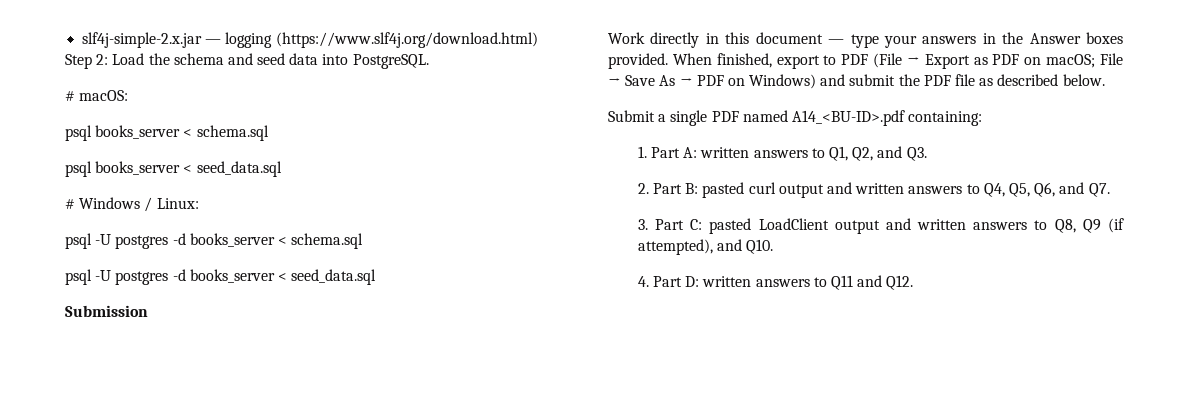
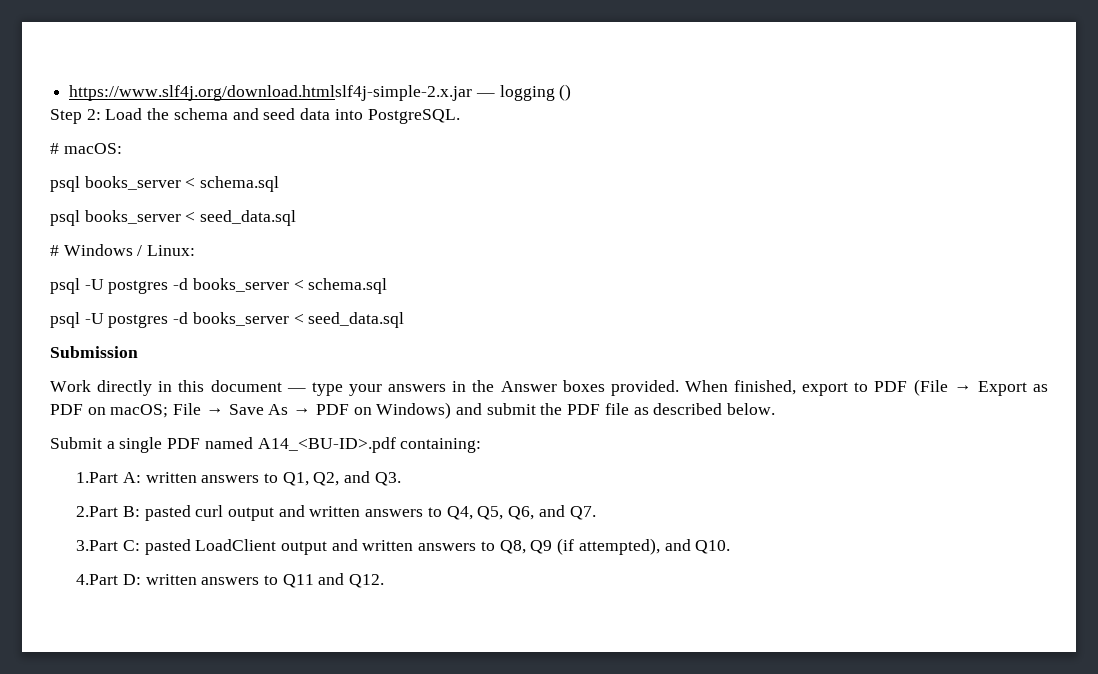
[82,32,203,48] slf4j-simple-2.x.jar -> [69,85,473,101] https://www.slf4j.org/download.htmlslf4j-simple-2.x.jar
[275,32,538,48] (https://www.slf4j.org/download.html) -> [559,84,572,101] ()
[637,146,681,158] 1. Part -> [76,472,119,483] 1.Part
[637,183,683,194] 2. Part -> [76,506,119,517] 2.Part
[637,219,685,230] 3. Part -> [76,540,119,551] 3.Part
[637,276,683,287] 4. Part -> [76,574,119,585] 4.Part

